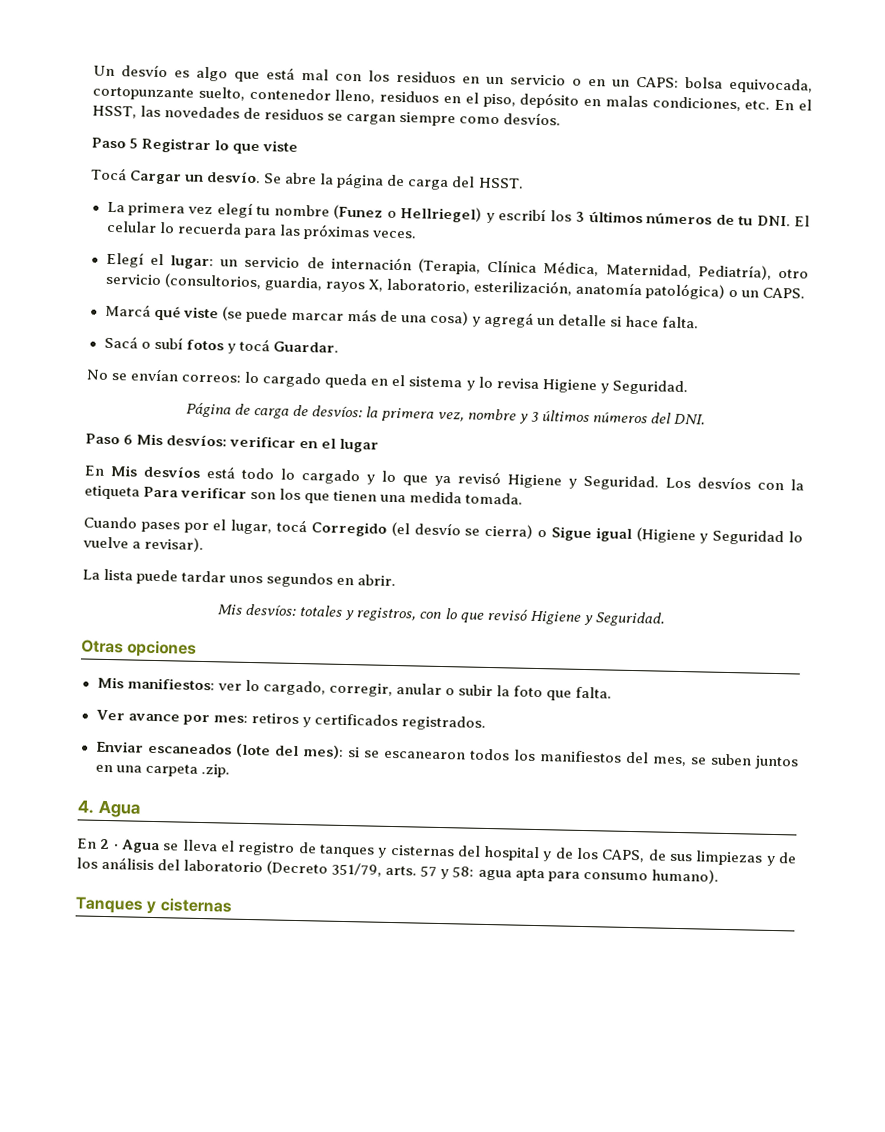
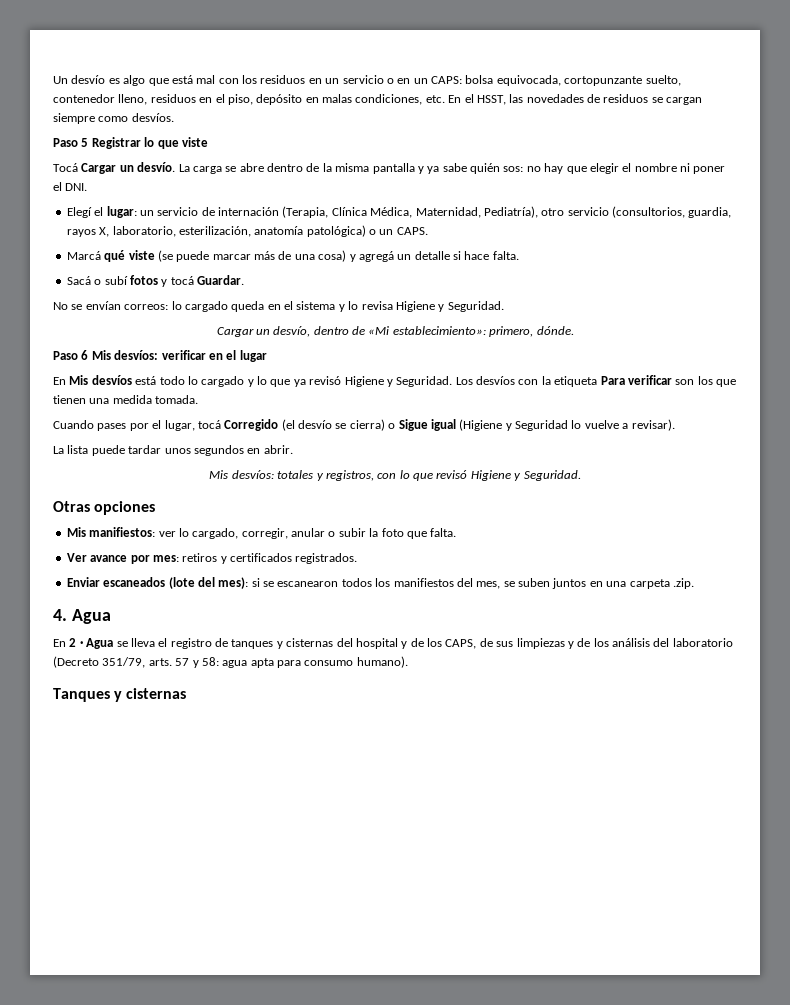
[263,172,524,191] [106,201,810,227] [105,220,417,241] Se abre la página de carga del HSST. // La primera vez elegí tu nombre (Funez o Hellriegel) y escribí los 3 últimos números de tu DNI. El celular lo recuerda para las próximas veces. -> [178,163,726,174] [53,182,88,191] La carga se abre dentro de la misma pantalla y ya sabe quién sos: no hay que elegir el nombre ni poner el DNI.
[185,402,707,425] Página de carga de desvíos: la primera vez, nombre y 3 últimos números del DNI. -> [216,326,574,337] Cargar un desvío, dentro de «Mi establecimiento»: primero, dónde.

